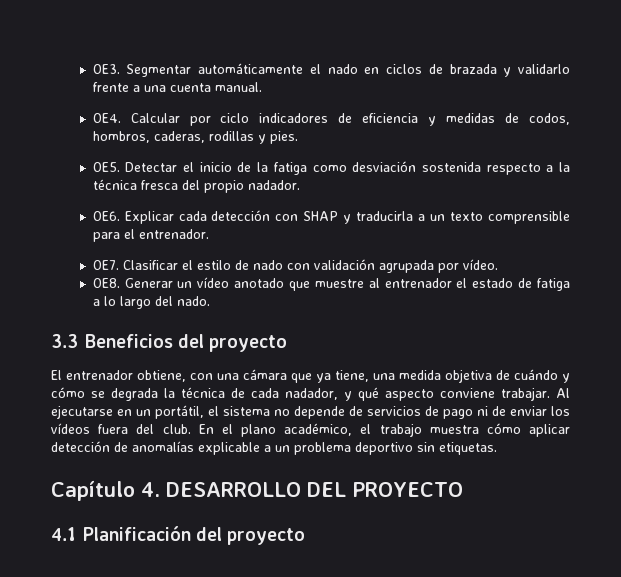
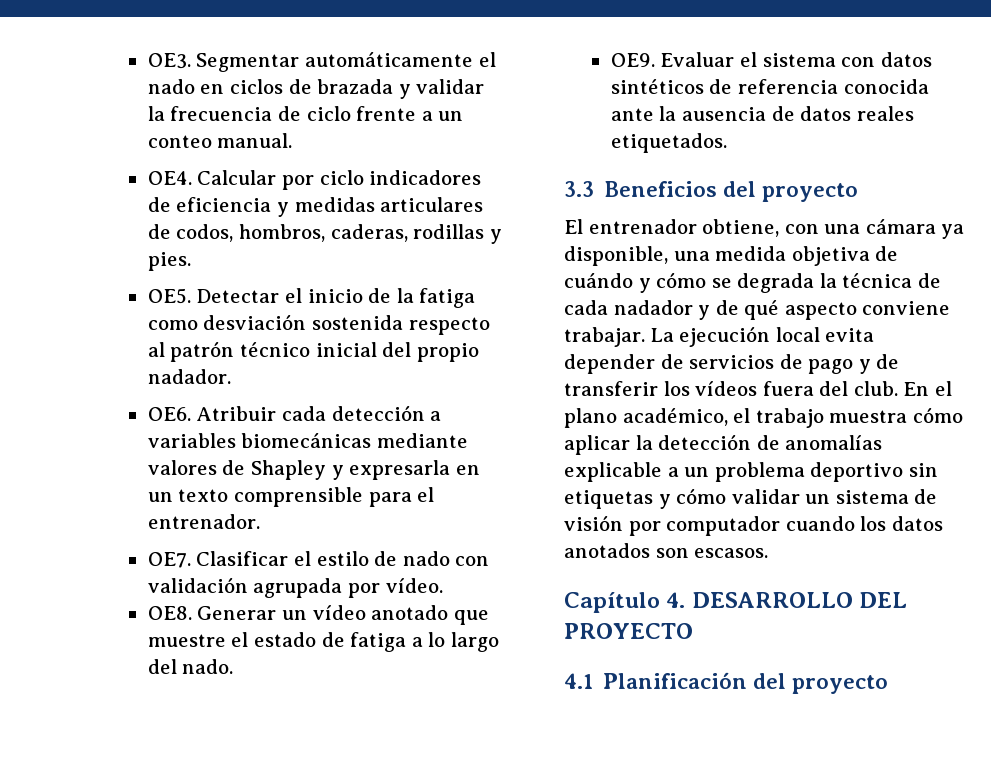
[518,64,571,74] [92,82,211,92] validarlo frente a una cuenta -> [416,79,485,94] [147,106,464,121] [147,135,212,148] validar la frecuencia de ciclo frente a un conteo
(496, 118) none -> [380,197,484,212] articulares
[546,162,570,172] [92,179,178,190] a la técnica fresca -> [147,341,377,362] al patrón técnico inicial
[124,211,174,224] Explicar -> [196,406,277,421] Atribuir
[275,211,426,224] con SHAP y traducirla a -> [430,411,442,421] [147,433,469,448] [147,460,480,480] a variables biomecánicas mediante valores de Shapley y expresarla en
[368,278,452,288] al entrenador -> (226, 640) none
(210, 301) none -> [610,52,932,67] [610,79,929,94] [610,106,914,121] [610,133,727,153] // OE9. Evaluar el sistema con datos sintéticos de referencia conocida ante la ausencia de datos reales etiquetados.
[291,370,369,383] que ya tiene, -> [941,224,965,239] [564,246,668,266] ya disponible,
[285,388,352,401] nadador, y -> [613,300,739,320] nadador y de
[556,388,570,398] [51,405,345,419] Al ejecutarse en un portátil, el sistema no depende -> [650,326,875,347] [564,354,655,374] La ejecución local evita depender
[477,406,547,416] ni de enviar -> [858,354,900,374] [564,381,658,396] y de transferir
(570, 430) none -> [635,435,653,450] la
[439,442,497,455] etiquetas. -> [564,488,938,509] [564,515,943,536] [564,543,769,558] etiquetas y cómo validar un sistema de visión por computador cuando los datos anotados son escasos.

